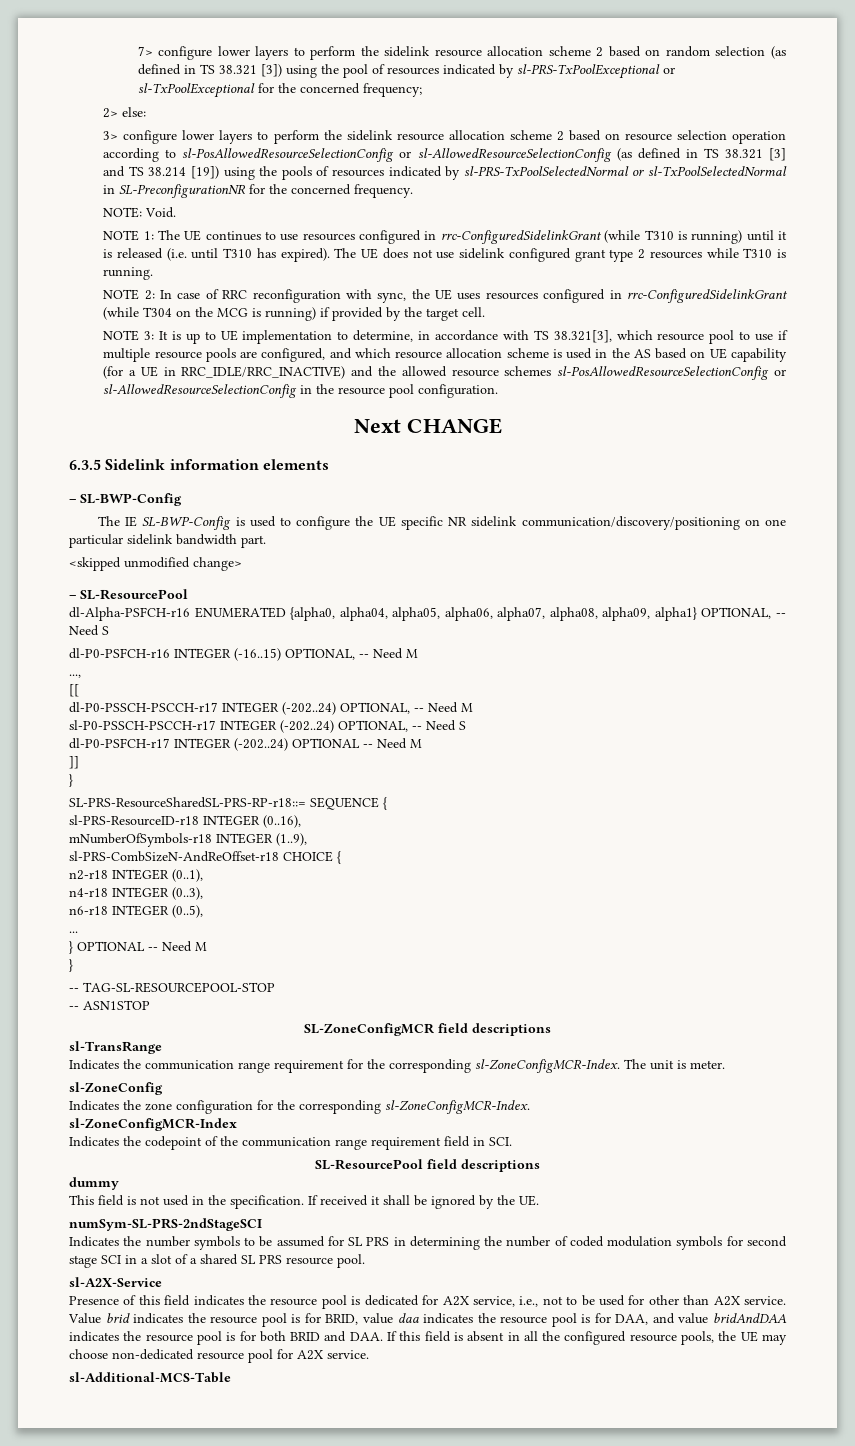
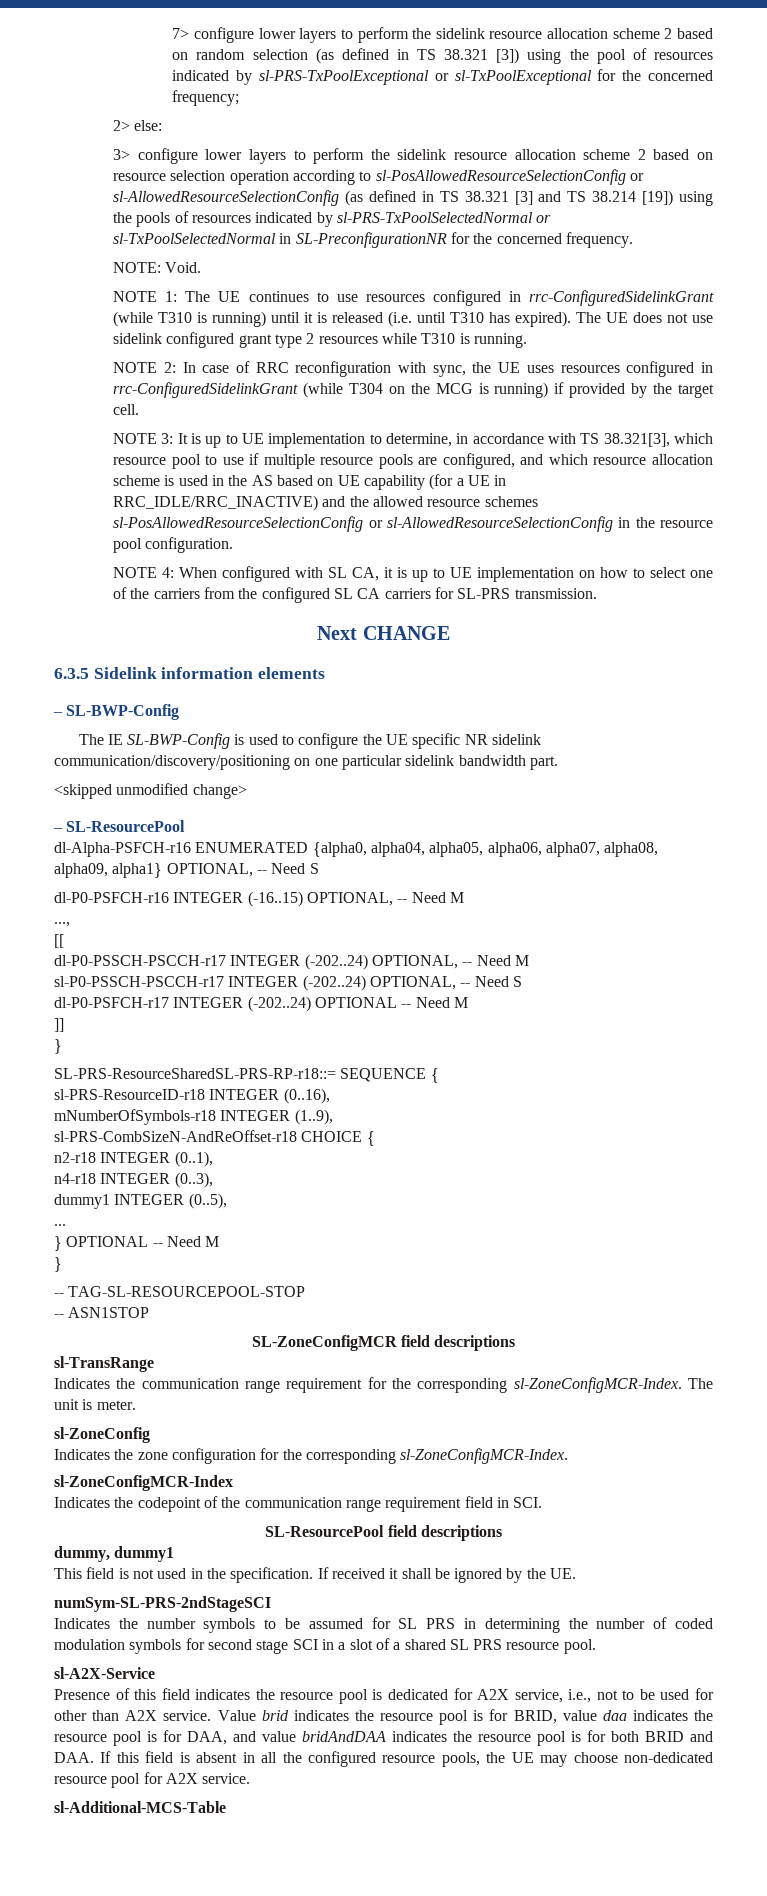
(499, 391) none -> [113,566,714,582] [113,587,597,603] // NOTE 4: When configured with SL CA, it is up to UE implementation on how to select one of the carriers from the configured SL CA carriers for SL-PRS transmission.
[69,906,108,915] n6-r18 -> [54,1194,110,1209] dummy1
[69,1177,119,1190] dummy -> [54,1546,175,1562] dummy, dummy1

